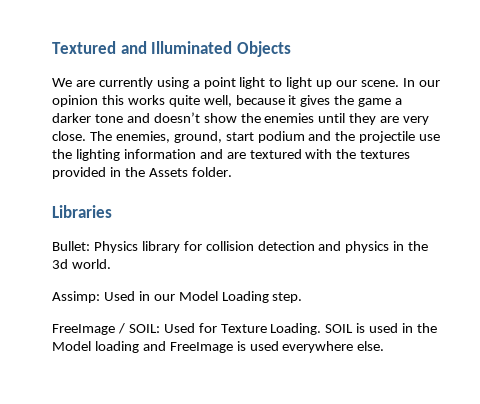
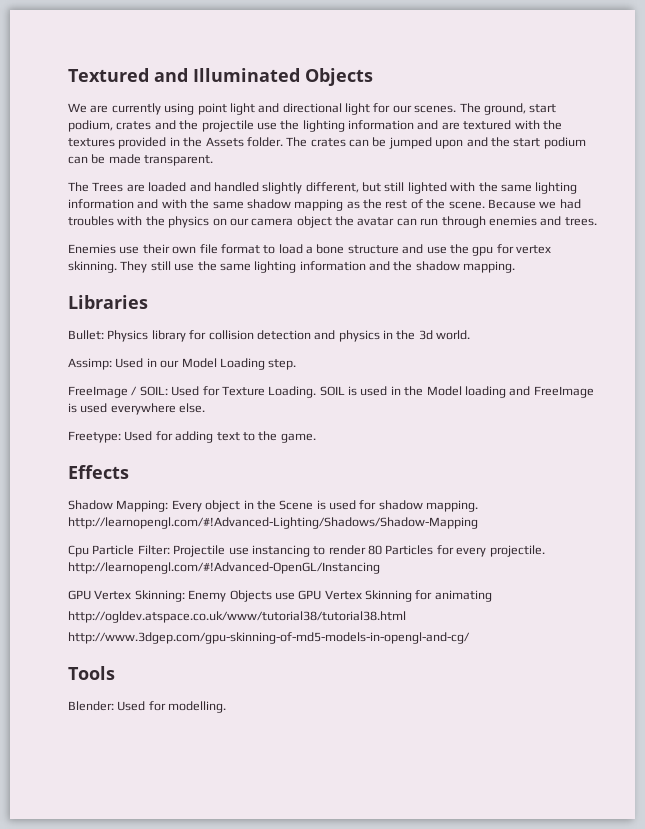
[192,80,200,87] a -> (195, 109) none
[269,77,440,89] [52,95,403,107] [52,112,430,125] [52,131,305,143] to light up our scene. In our opinion this works quite well, because it gives the game a darker tone and doesn’t show the enemies until they are very close. The enemies, ground, start podium -> [258,103,557,115] [68,120,152,132] and directional light for our scenes. The ground, start podium, crates
(232, 172) none -> [286,137,586,149] [68,154,214,166] [68,182,578,194] [68,199,581,211] [68,216,597,228] [68,244,551,256] [68,261,516,273] The crates can be jumped upon and the start podium can be made transparent. // The Trees are loaded and handled slightly different, but still lighted with the same lighting information and with the same shadow mapping as the rest of the scene. Because we had troubles with the physics on our camera object the avatar can run through enemies and trees. // Enemies use their own file format to load a bone structure and use the gpu for vertex skinning. They still use the same lighting information and the shadow mapping.
(385, 346) none -> [68,431,316,443] [68,465,129,479] [68,500,479,512] [68,517,478,529] [68,545,545,557] [68,562,380,574] [68,590,492,602] [68,611,406,623] [68,632,470,644] [68,666,115,680] [68,701,227,713] // Freetype: Used for adding text to the game. // Effects // Shadow Mapping: Every object in the Scene is used for shadow mapping. http://learnopengl.com/#!Advanced-Lighting/Shadows/Shadow-Mapping // Cpu Particle Filter: Projectile use instancing to render 80 Particles for every projectile. http://learnopengl.com/#!Advanced-OpenGL/Instancing // GPU Vertex Skinning: Enemy Objects use GPU Vertex Skinning for animating // http://ogldev.atspace.co.uk/www/tutorial38/tutorial38.html // http://www.3dgep.com/gpu-skinning-of-md5-models-in-opengl-and-cg/ // Tools // Blender: Used for modelling.

